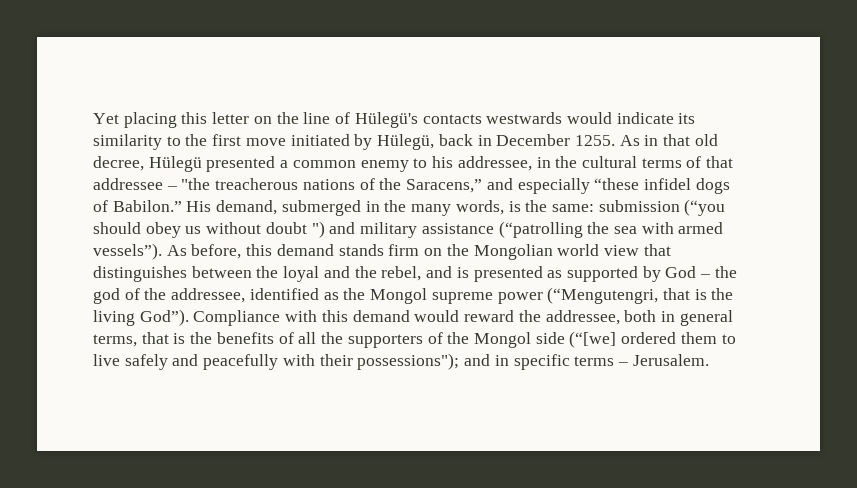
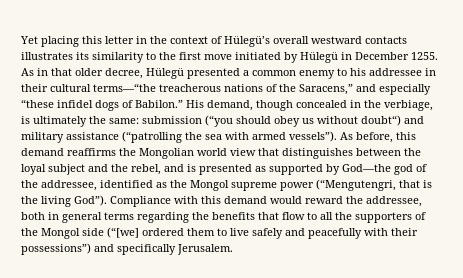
[253,112,674,128] on the line of Hülegü's contacts westwards would indicate -> [136,36,407,47] [21,52,73,60] in the context of Hülegü’s overall westward contacts illustrates
[377,134,473,150] Hülegü, back -> [300,52,338,63] Hülegü
[694,134,718,146] old -> [75,68,103,76] older
[457,156,734,171] [93,178,211,190] addressee, in the cultural terms of that addressee – "the -> [369,68,436,76] [21,83,156,92] addressee in their cultural terms—“the
[281,200,521,216] submerged in the many words, is -> [256,100,433,111] [21,116,87,127] though concealed in the verbiage, is ultimately
[265,221,325,238] doubt ") -> [361,115,401,126] doubt“)
[338,244,443,256] stands firm on -> [67,148,116,156] reaffirms
(320, 274) none -> [48,164,85,175] subject
[665,266,737,278] God – the -> [342,164,391,172] God—the
[93,332,294,347] terms, that is the benefits of -> [104,212,317,223] terms regarding the benefits that flow to
[357,353,628,370] possessions"); and in specific terms – -> [21,243,176,255] possessions”) and specifically

